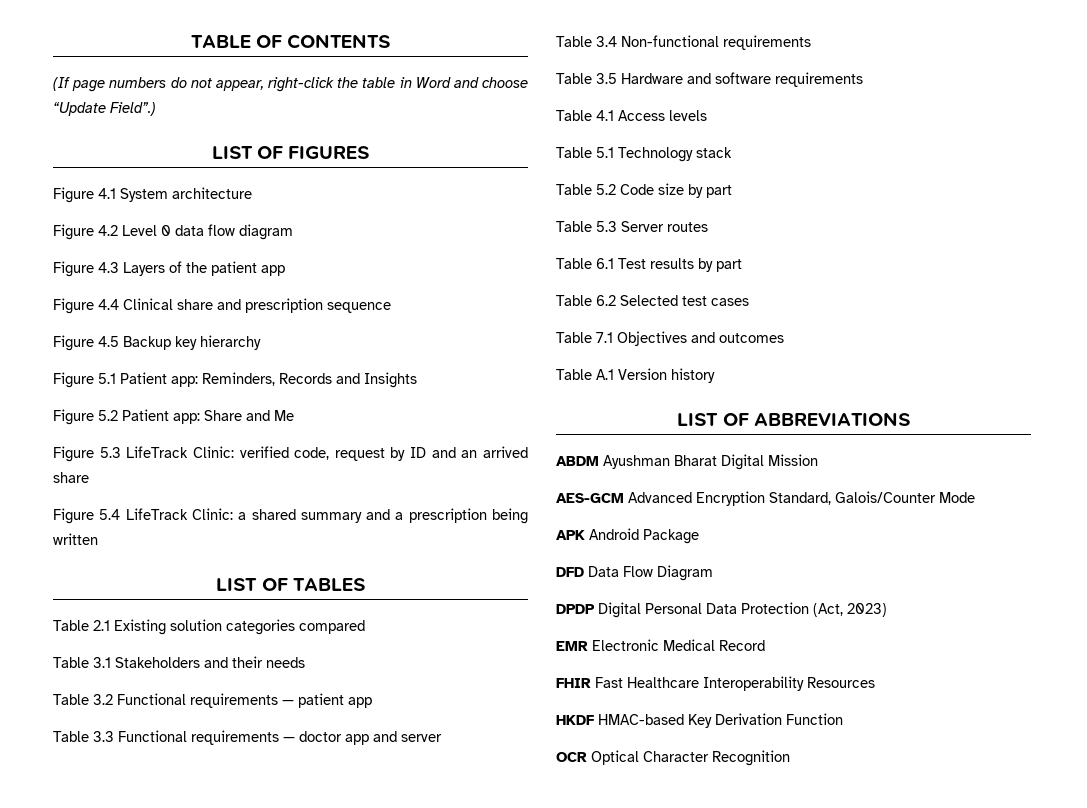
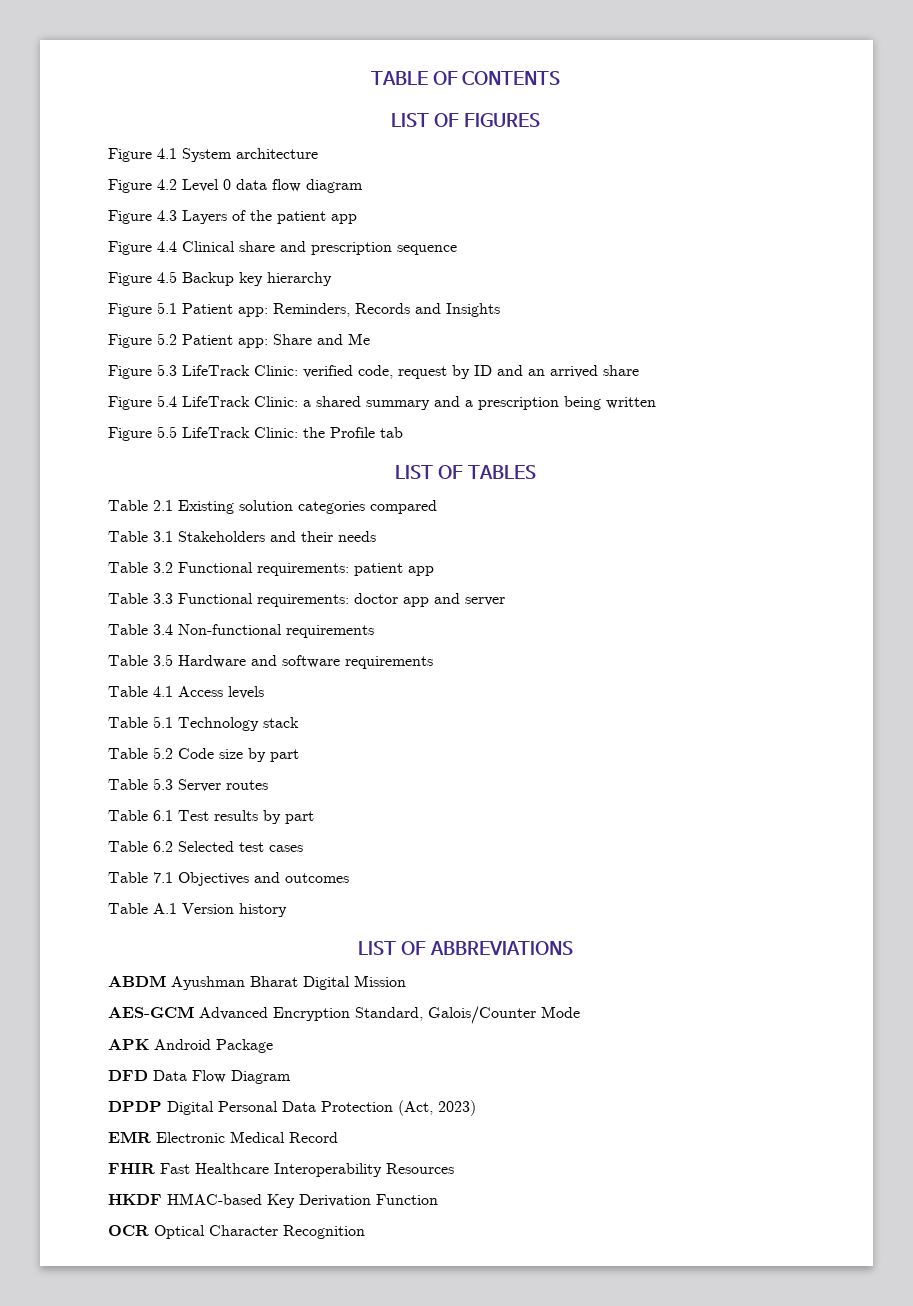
[53,77,529,92] [53,102,156,116] // (If page numbers do not appear, right-click the table in Word and choose “Update Field”.) -> (561, 78) none
(98, 539) none -> [108,426,403,441] // Figure 5.5 LifeTrack Clinic: the Profile tab
[190,693,294,708] requirements — -> [257,563,349,576] requirements:
[191,730,295,745] requirements — -> [257,594,349,607] requirements:

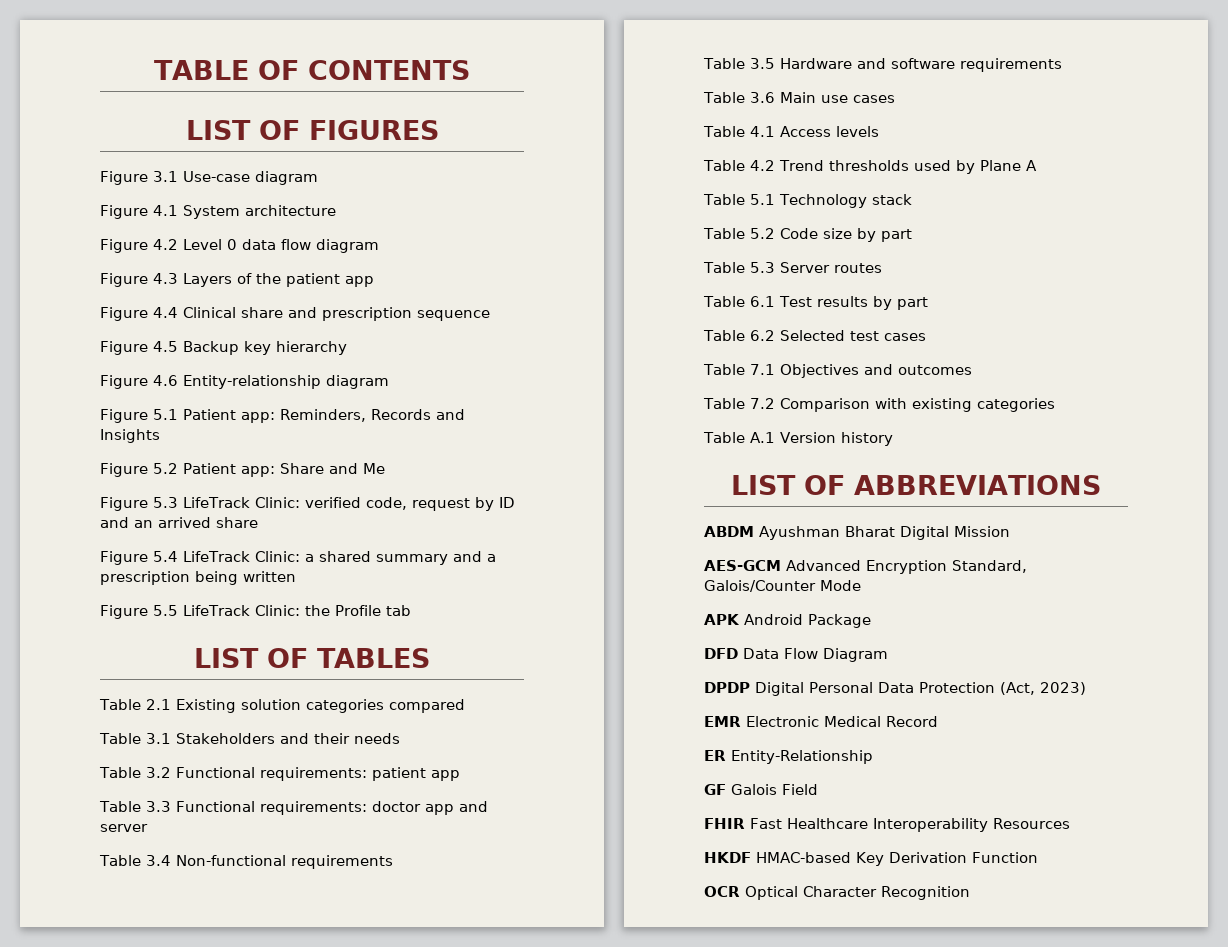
(540, 120) none -> [100,171,318,185] // Figure 3.1 Use-case diagram
(332, 279) none -> [100,375,389,389] // Figure 4.6 Entity-relationship diagram
(433, 662) none -> [703,92,895,103] // Table 3.6 Main use cases
(264, 692) none -> [703,160,1037,174] // Table 4.2 Trend thresholds used by Plane A
(349, 878) none -> [703,398,1055,412] // Table 7.2 Comparison with existing categories
(338, 1137) none -> [704,750,873,764] [704,784,818,795] // ER Entity-Relationship // GF Galois Field

